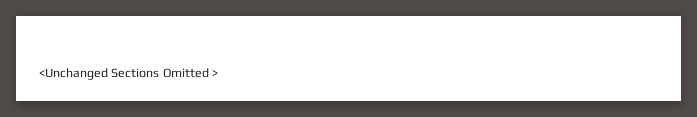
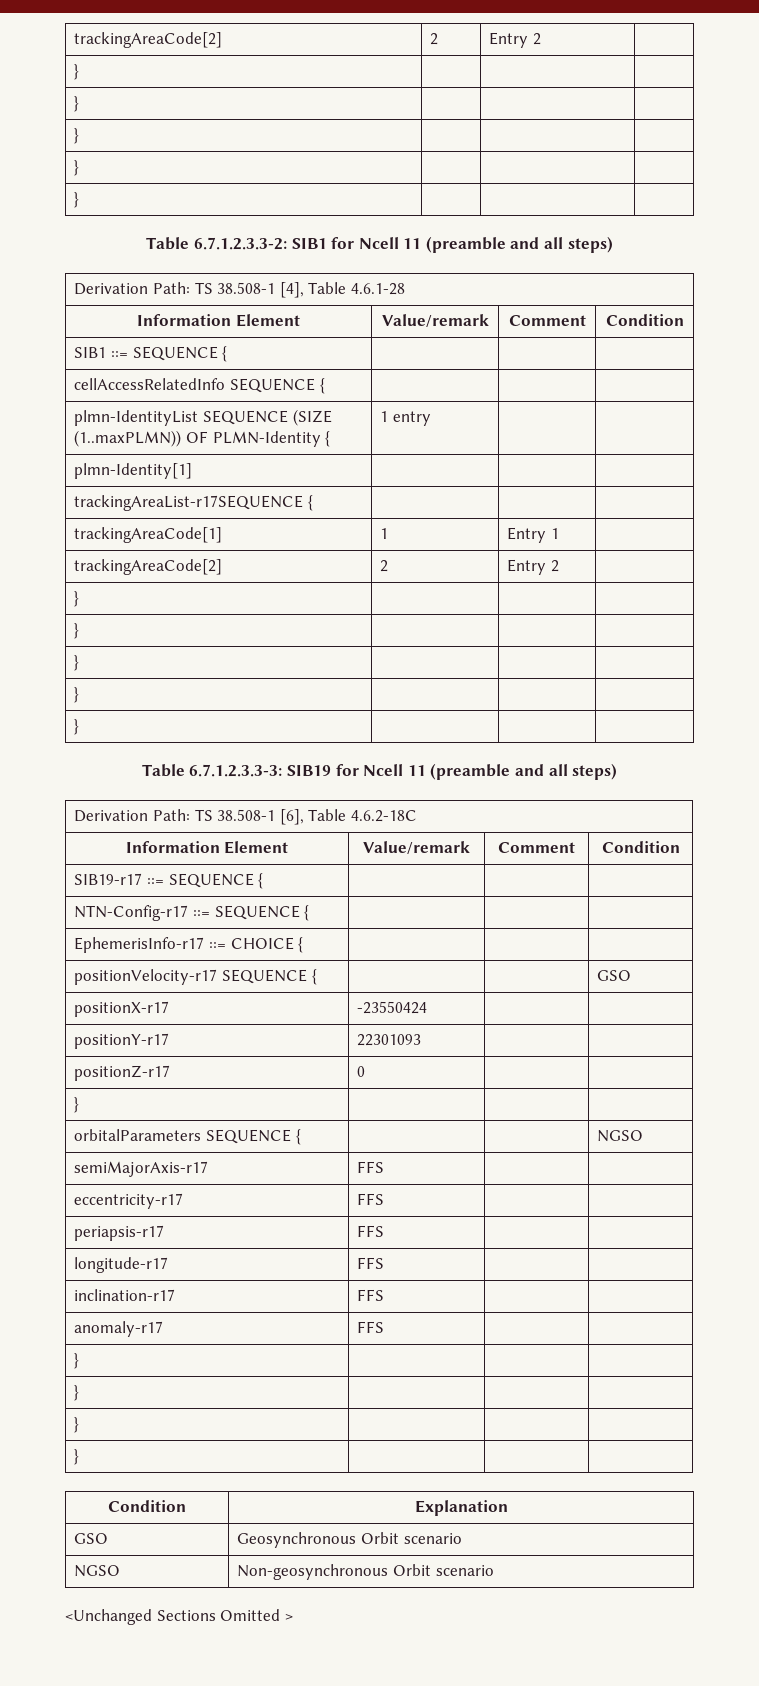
(39, 74) none -> [74,32,223,48] [430,33,439,45] [489,32,542,48] [74,64,80,80] [74,96,80,112] [74,128,80,144] [74,160,80,176] [74,192,80,208] [146,236,613,253] [74,282,405,298] [137,314,300,327] [381,314,489,327] [508,315,586,326] [605,314,684,326] [74,346,228,362] [74,378,325,394] [74,409,332,426] [74,430,331,447] [380,411,432,426] [74,463,193,479] [74,495,314,511] [74,527,223,543] [380,528,389,539] [507,527,560,543] [74,559,223,575] [380,560,389,572] [507,559,560,575] [74,591,80,607] [74,623,80,639] [74,655,80,671] [74,687,80,703] [74,719,80,735] [141,763,618,780] [74,809,417,825] [125,841,289,854] [363,841,471,854] [498,842,575,853] [601,841,680,853] [74,873,264,889] [74,905,310,921] [74,937,304,953] [74,969,317,985] [597,970,632,981] [74,1001,170,1017] [357,1001,428,1014] [74,1033,170,1049] [357,1034,422,1046] [74,1065,171,1081] [357,1066,366,1077] [74,1097,80,1113] [74,1129,301,1145] [597,1130,644,1142] [74,1161,209,1177] [357,1161,385,1173] [74,1193,184,1209] [357,1193,385,1205] [74,1225,165,1241] [357,1225,385,1237] [74,1257,169,1273] [357,1257,385,1269] [74,1289,176,1301] [357,1289,385,1301] [74,1321,164,1337] [357,1321,385,1333] [74,1353,80,1369] [74,1385,80,1401] [74,1417,80,1433] [74,1449,80,1465] [108,1500,186,1512] [414,1500,508,1516] [74,1533,109,1544] [237,1532,462,1548] [74,1565,121,1577] [237,1564,494,1580] trackingAreaCode[2] | 2 | Entry 2 | // } | | | // } | | | // } | | | // } | | | // } | | | // Table 6.7.1.2.3.3-2: SIB1 for Ncell 11 (preamble and all steps) // Derivation Path: TS 38.508-1 [4], Table 4.6.1-28 // Information Element | Value/remark | Comment | Condition // SIB1 ::= SEQUENCE { | | | // cellAccessRelatedInfo SEQUENCE { | | | // plmn-IdentityList SEQUENCE (SIZE (1..maxPLMN)) OF PLMN-Identity { | 1 entry | | // plmn-Identity[1] | | | // trackingAreaList-r17SEQUENCE { | | | // trackingAreaCode[1] | 1 | Entry 1 | // trackingAreaCode[2] | 2 | Entry 2 | // } | | | // } | | | // } | | | // } | | | // } | | | // Table 6.7.1.2.3.3-3: SIB19 for Ncell 11 (preamble and all steps) // Derivation Path: TS 38.508-1 [6], Table 4.6.2-18C // Information Element | Value/remark | Comment | Condition // SIB19-r17 ::= SEQUENCE { | | | // NTN-Config-r17 ::= SEQUENCE { | | | // EphemerisInfo-r17 ::= CHOICE { | | | // positionVelocity-r17 SEQUENCE { | | | GSO // positionX-r17 | -23550424 | | // positionY-r17 | 22301093 | | // positionZ-r17 | 0 | | // } | | | // orbitalParameters SEQUENCE { | | | NGSO // semiMajorAxis-r17 | FFS | | // eccentricity-r17 | FFS | | // periapsis-r17 | FFS | | // longitude-r17 | FFS | | // inclination-r17 | FFS | | // anomaly-r17 | FFS | | // } | | | // } | | | // } | | | // } | | | // Condition | Explanation // GSO | Geosynchronous Orbit scenario // NGSO | Non-geosynchronous Orbit scenario //

